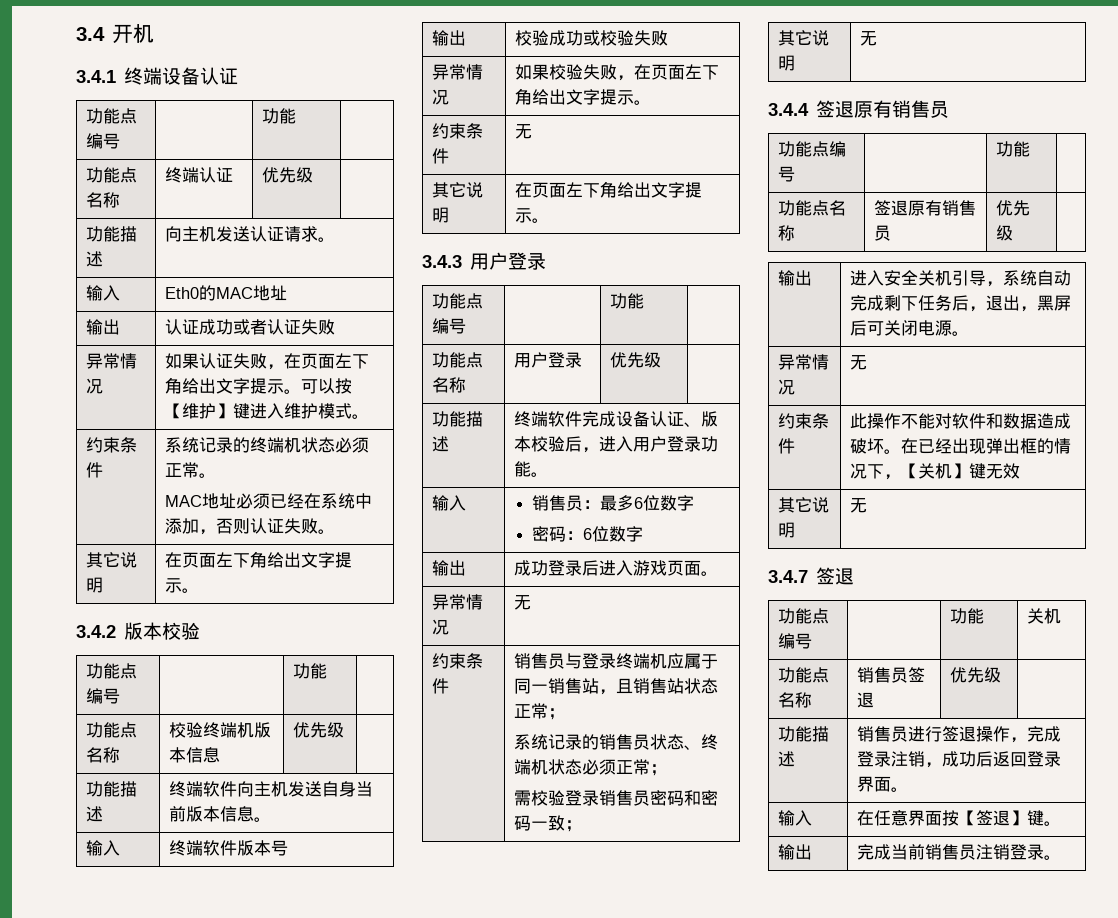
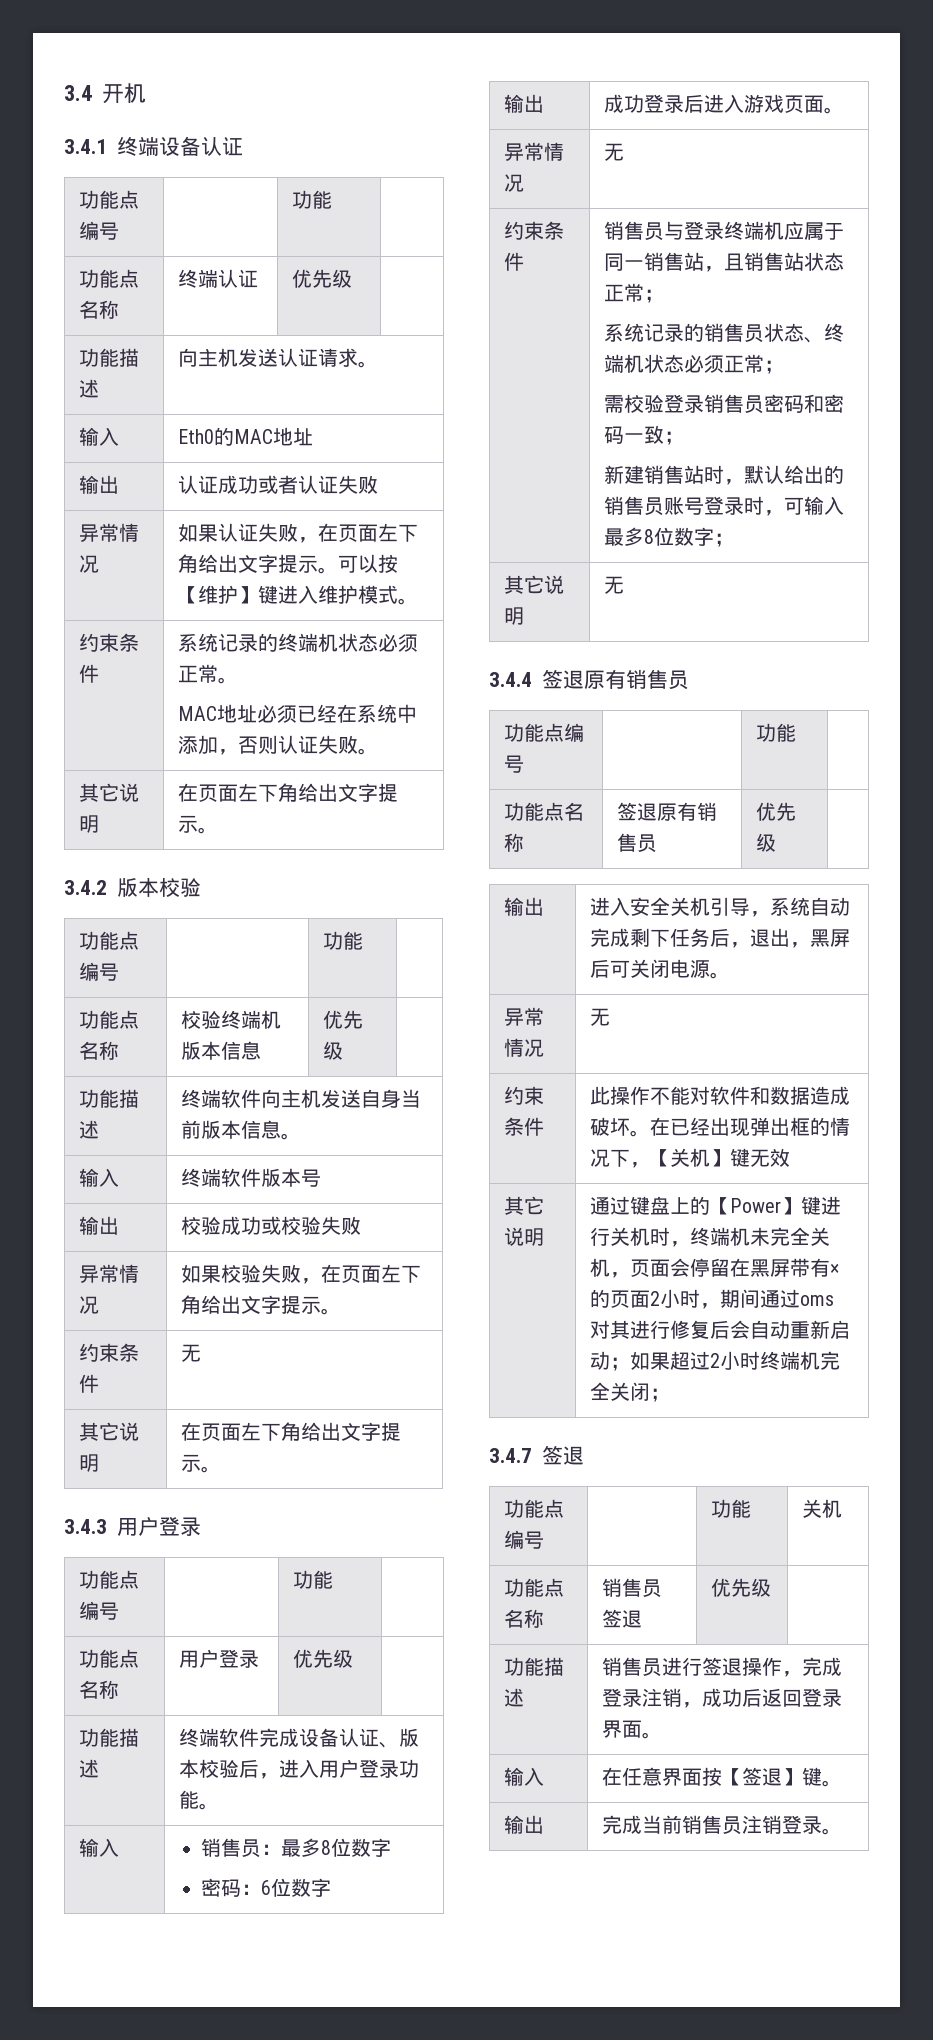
[634,497,644,509] 6 -> [321,1840,332,1855] 8
(583, 826) none -> [604,465,845,485] [604,496,845,516] [604,527,735,547] // 新建销售站时，默认给出的销售员账号登录时，可输入最多8位数字；
[850,498,868,513] 无 -> [590,1196,842,1215] [590,1227,831,1247] [590,1258,840,1278] [590,1289,835,1309] [590,1320,851,1339] [590,1351,841,1371] [590,1382,671,1402] 通过键盘上的【Power】键进行关机时，终端机未完全关机，页面会停留在黑屏带有×的页面2小时，期间通过oms对其进行修复后会自动重新启动；如果超过2小时终端机完全关闭；

